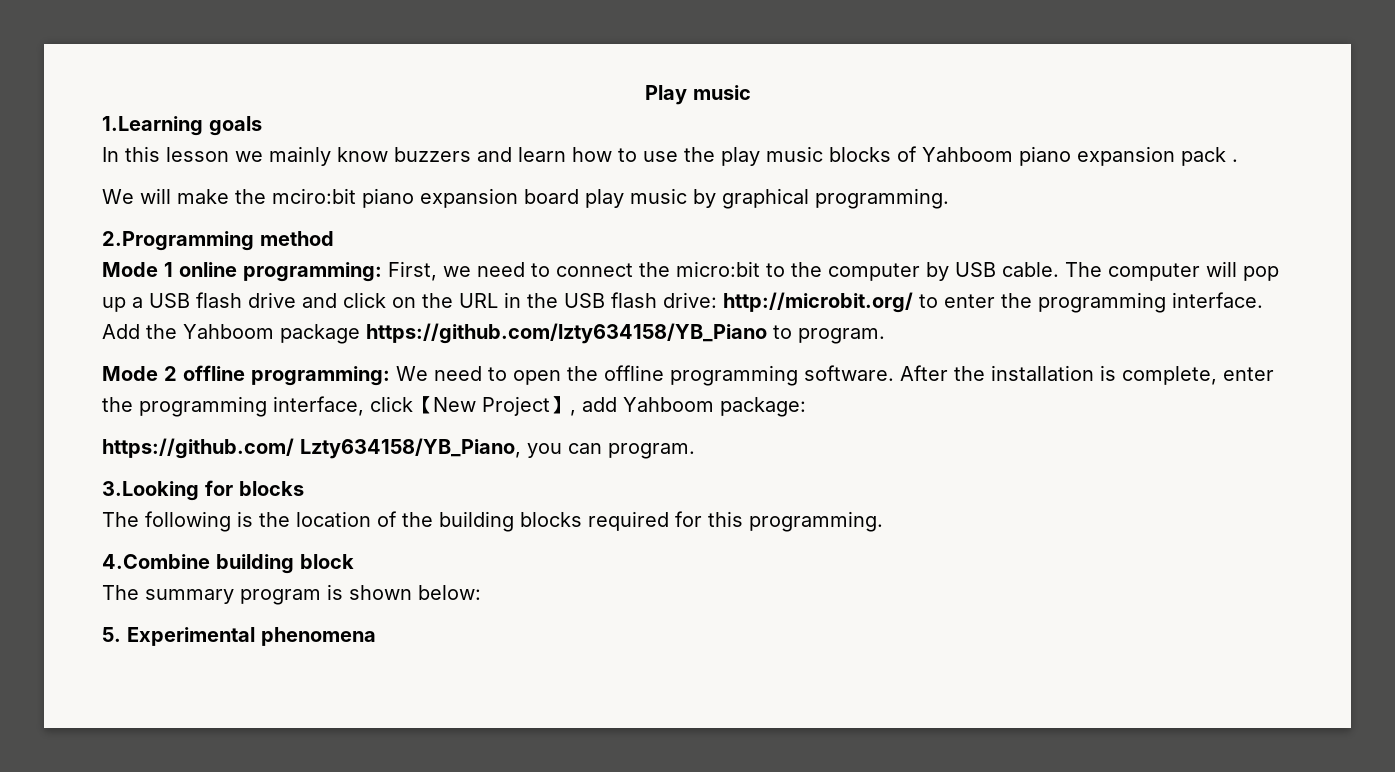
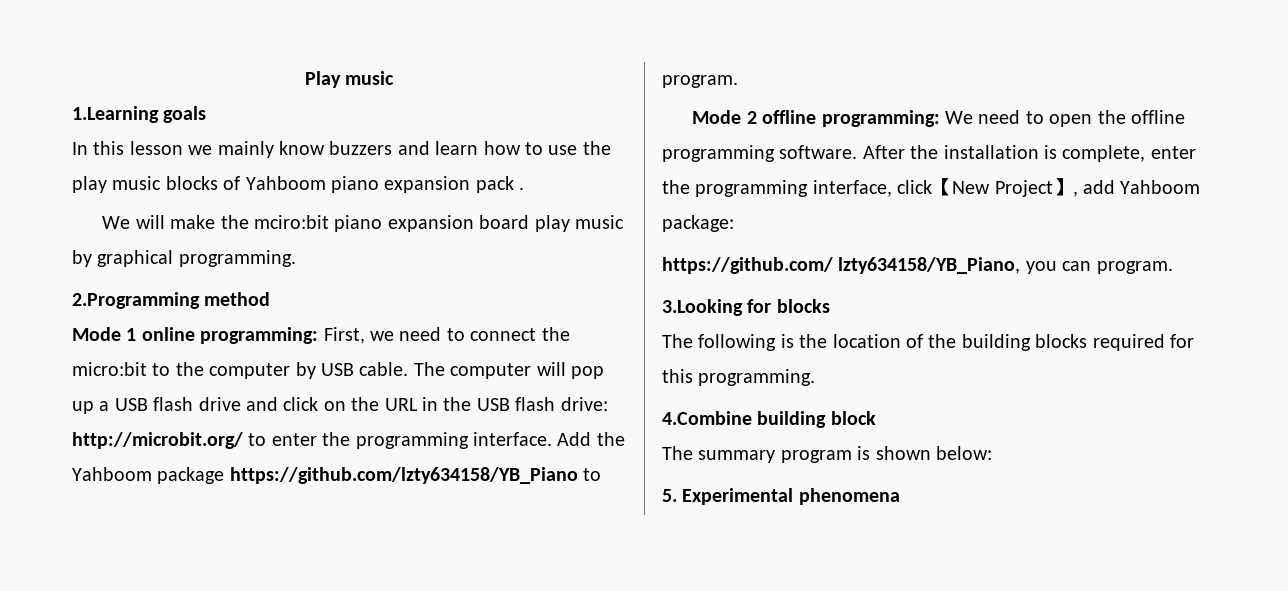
[300,438,521,459] Lzty634158/YB_Piano, -> [838,257,1021,274] lzty634158/YB_Piano,

